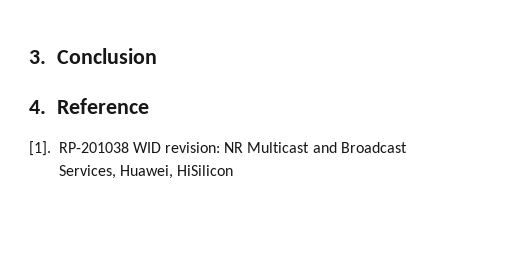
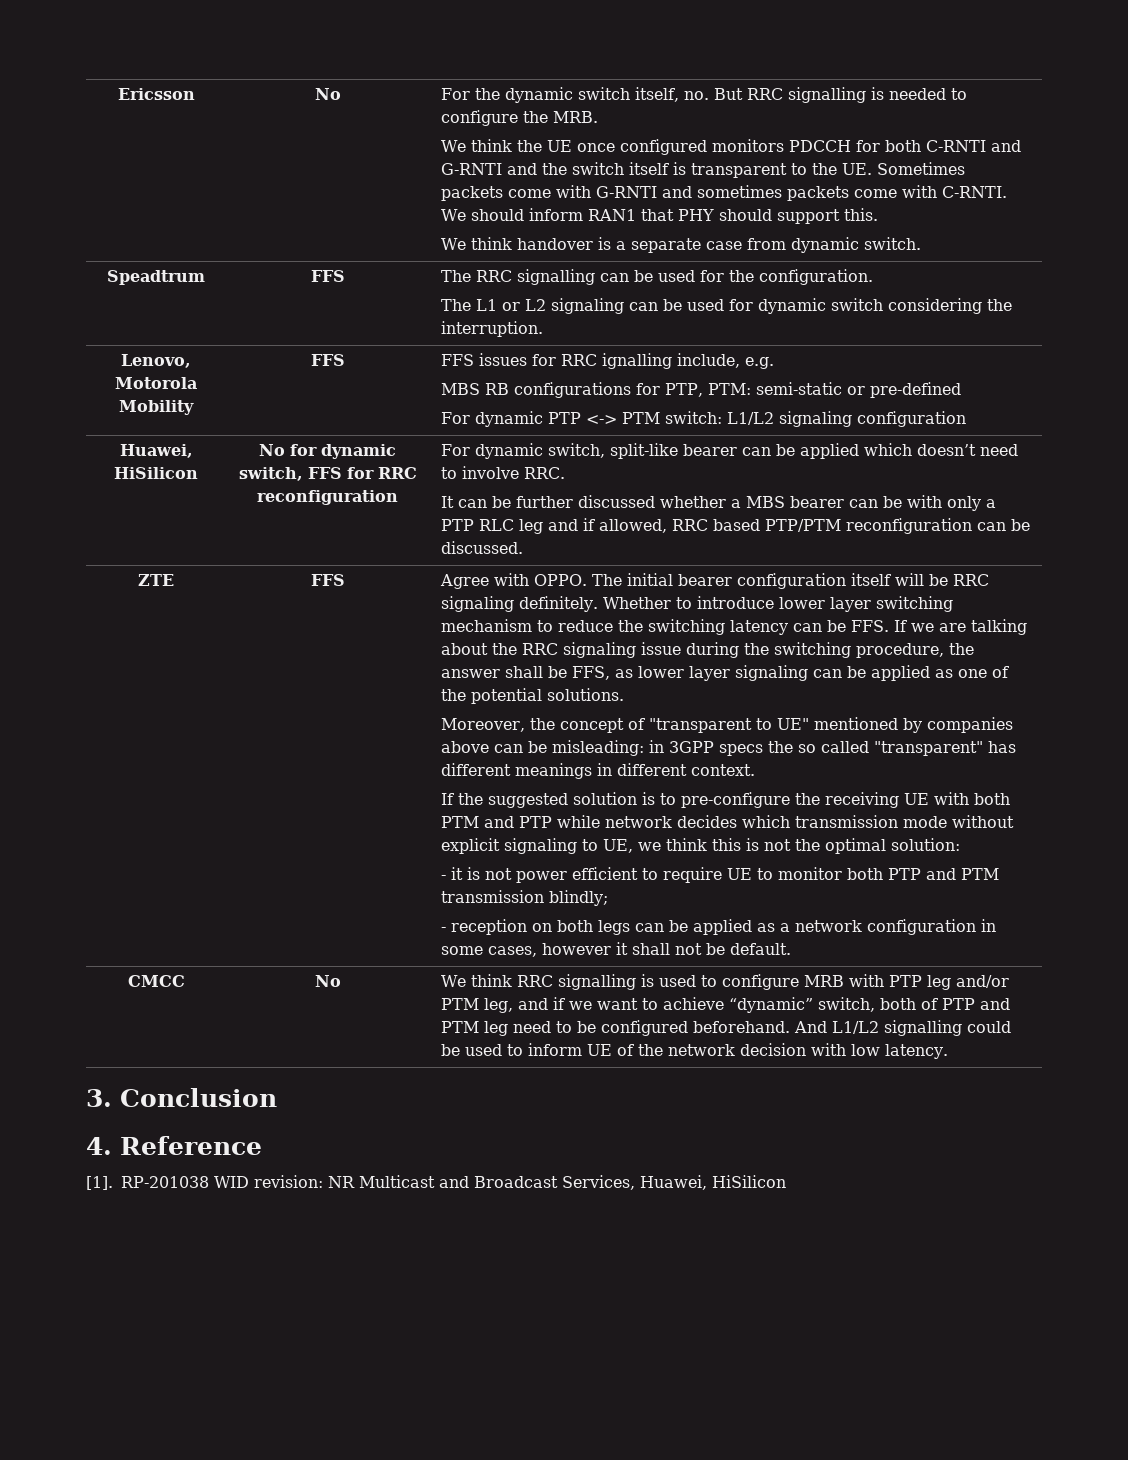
(29, 57) none -> [117,88,195,100] [314,88,341,100] [440,87,967,103] [440,110,598,126] [440,139,1021,155] [440,162,965,178] [440,185,1007,201] [440,208,878,224] [440,237,921,253] [107,270,205,285] [310,270,345,282] [440,269,873,285] [440,298,1012,314] [440,321,543,337] [121,354,191,368] [115,377,197,389] [119,400,194,415] [310,354,345,366] [440,353,774,369] [440,382,961,398] [440,411,966,427] [119,444,193,458] [114,467,198,479] [259,444,396,459] [238,467,417,481] [257,490,398,505] [440,443,1018,459] [440,466,565,479] [440,495,996,511] [440,518,1030,534] [440,541,523,554] [138,574,174,586] [310,574,345,586] [439,573,989,589] [440,596,953,612] [440,619,1027,635] [440,642,974,658] [440,665,1009,681] [440,688,624,704] [440,717,1013,733] [440,740,1016,756] [440,763,755,779] [440,792,1010,808] [440,815,1014,828] [440,838,960,854] [440,867,999,883] [440,890,608,906] [440,919,996,935] [440,942,791,957] [127,975,185,987] [314,975,341,987] [440,974,1009,990] [440,997,1010,1013] [440,1020,1011,1036] [440,1043,948,1059] Ericsson | No | For the dynamic switch itself, no. But RRC signalling is needed to configure the MRB. // We think the UE once configured monitors PDCCH for both C-RNTI and G-RNTI and the switch itself is transparent to the UE. Sometimes packets come with G-RNTI and sometimes packets come with C-RNTI. We should inform RAN1 that PHY should support this. // We think handover is a separate case from dynamic switch. // Speadtrum | FFS | The RRC signalling can be used for the configuration. // The L1 or L2 signaling can be used for dynamic switch considering the interruption. // Lenovo, Motorola Mobility | FFS | FFS issues for RRC ignalling include, e.g. // MBS RB configurations for PTP, PTM: semi-static or pre-defined // For dynamic PTP <-> PTM switch: L1/L2 signaling configuration // Huawei, HiSilicon | No for dynamic switch, FFS for RRC reconfiguration | For dynamic switch, split-like bearer can be applied which doesn’t need to involve RRC. // It can be further discussed whether a MBS bearer can be with only a PTP RLC leg and if allowed, RRC based PTP/PTM reconfiguration can be discussed. // ZTE | FFS | Agree with OPPO. The initial bearer configuration itself will be RRC signaling definitely. Whether to introduce lower layer switching mechanism to reduce the switching latency can be FFS. If we are talking about the RRC signaling issue during the switching procedure, the answer shall be FFS, as lower layer signaling can be applied as one of the potential solutions. // Moreover, the concept of "transparent to UE" mentioned by companies above can be misleading: in 3GPP specs the so called "transparent" has different meanings in different context. // If the suggested solution is to pre-configure the receiving UE with both PTM and PTP while network decides which transmission mode without explicit signaling to UE, we think this is not the optimal solution: // - it is not power efficient to require UE to monitor both PTP and PTM transmission blindly; // - reception on both legs can be applied as a network configuration in some cases, however it shall not be default. // CMCC | No | We think RRC signalling is used to configure MRB with PTP leg and/or PTM leg, and if we want to achieve “dynamic” switch, both of PTP and PTM leg need to be configured beforehand. And L1/L2 signalling could be used to inform UE of the network decision with low latency. //

